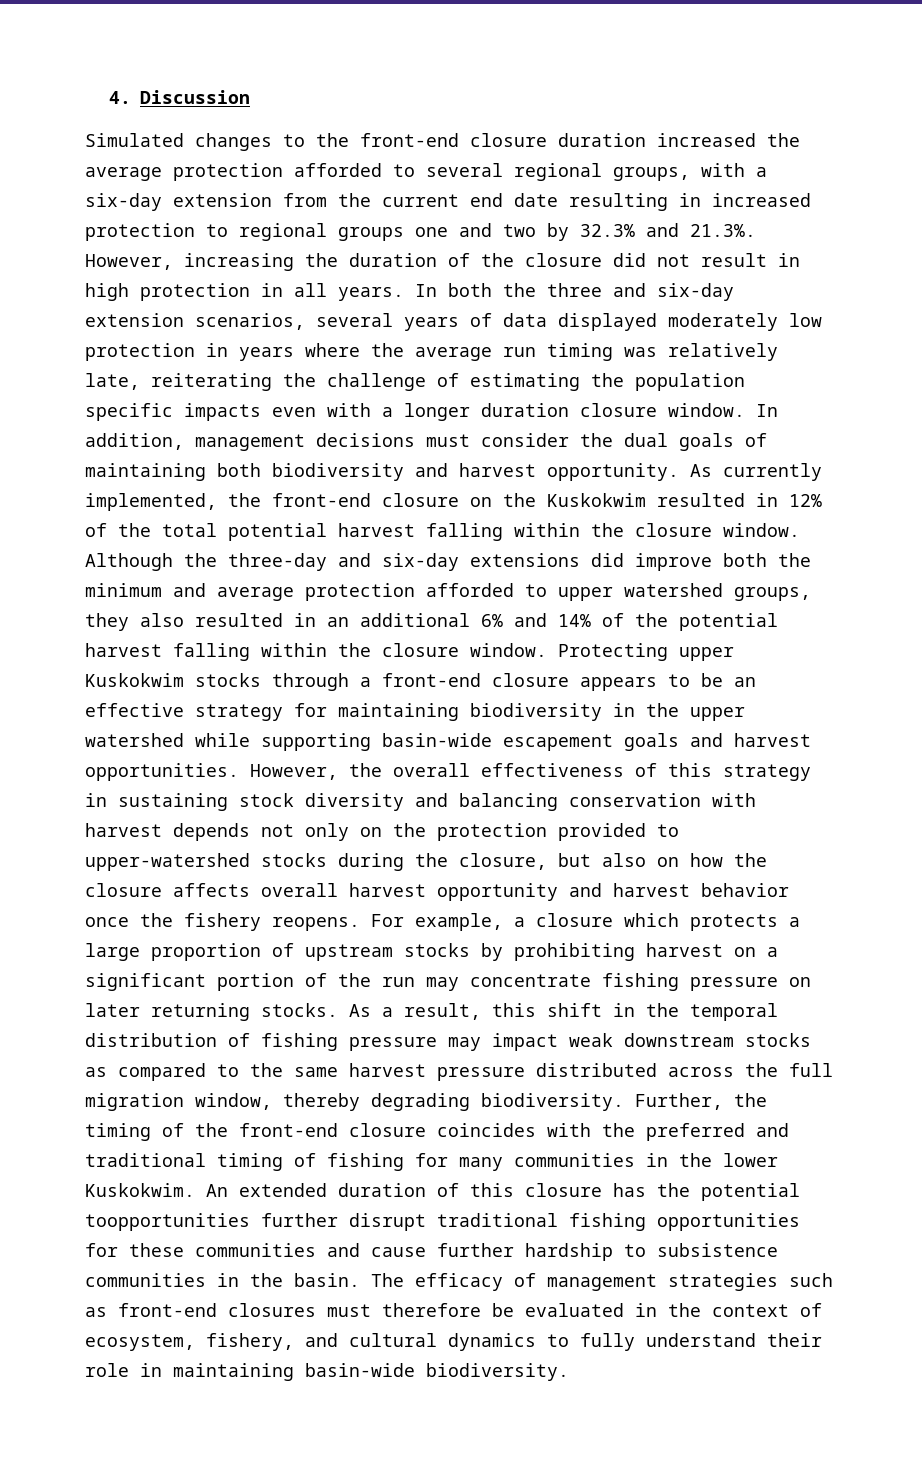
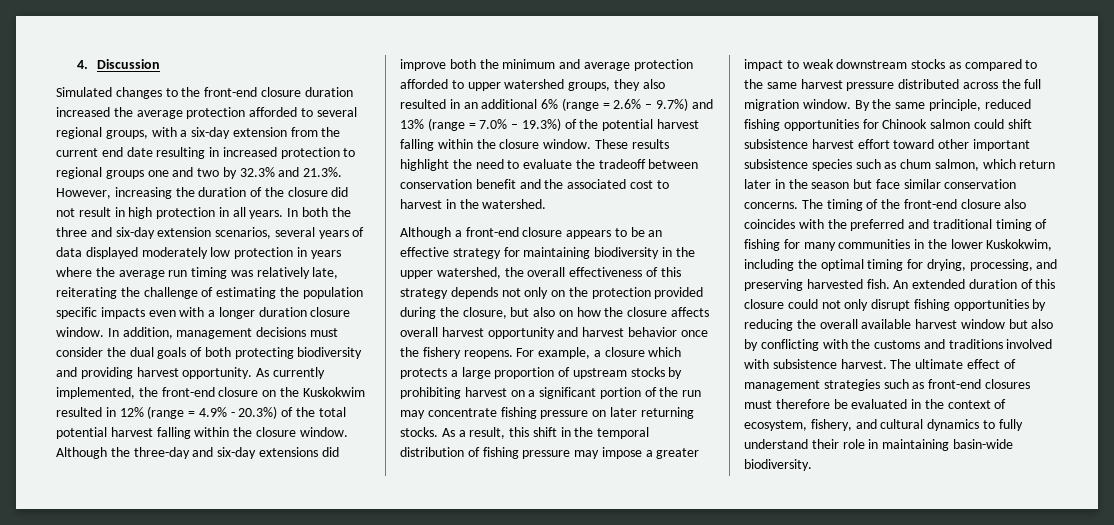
[85,463,261,481] maintaining both -> [204,347,294,359] both protecting
(448, 470) none -> [80,367,133,379] providing
(822, 500) none -> [147,406,278,419] (range = 4.9% - 20.3%)
[514,613,591,627] and 14% -> [561,98,713,111] [400,118,561,131] (range = 2.6% – 9.7%) and 13% (range = 7.0% – 19.3%)
[558,643,734,661] [85,673,349,691] Protecting upper Kuskokwim stocks through -> [594,139,669,149] [400,159,699,171] [400,179,669,189] [400,199,547,209] [400,227,451,239] These results highlight the need to evaluate the tradeoff between conservation benefit and the associated cost to harvest in the watershed. // Although
[85,733,811,751] [85,763,338,781] watershed while supporting basin-wide escapement goals and harvest opportunities. However, -> [436,267,501,279] watershed,
[85,793,756,811] [85,823,162,837] in sustaining stock diversity and balancing conservation with harvest -> (448, 293) none
[657,824,679,837] [85,853,327,871] to upper-watershed stocks -> (704, 293) none
[492,1033,558,1051] impact -> [601,447,700,459] [744,59,799,71] impose a greater impact to
[195,1093,767,1111] window, thereby degrading biodiversity. Further, the -> [802,99,1031,111] [744,119,1032,131] [744,139,1030,151] [744,159,1056,171] [744,179,1017,189] [744,199,823,209] window. By the same principle, reduced fishing opportunities for Chinook salmon could shift subsistence harvest effort toward other important subsistence species such as chum salmon, which return later in the season but face similar conservation concerns. The
(426, 1130) none -> [1004,199,1027,209] also
[85,1183,195,1197] Kuskokwim. -> [986,239,1053,251] [744,259,1058,271] [744,279,890,291] Kuskokwim, including the optimal timing for drying, processing, and preserving harvested fish.
[613,1183,800,1201] [85,1213,800,1231] [85,1243,778,1261] [85,1273,503,1291] has the potential toopportunities further disrupt traditional fishing opportunities for these communities and cause further hardship to subsistence communities in the basin. The efficacy -> [787,299,1047,311] [744,319,1054,331] [744,339,1053,351] [744,359,1000,369] could not only disrupt fishing opportunities by reducing the overall available harvest window but also by conflicting with the customs and traditions involved with subsistence harvest. The ultimate effect

